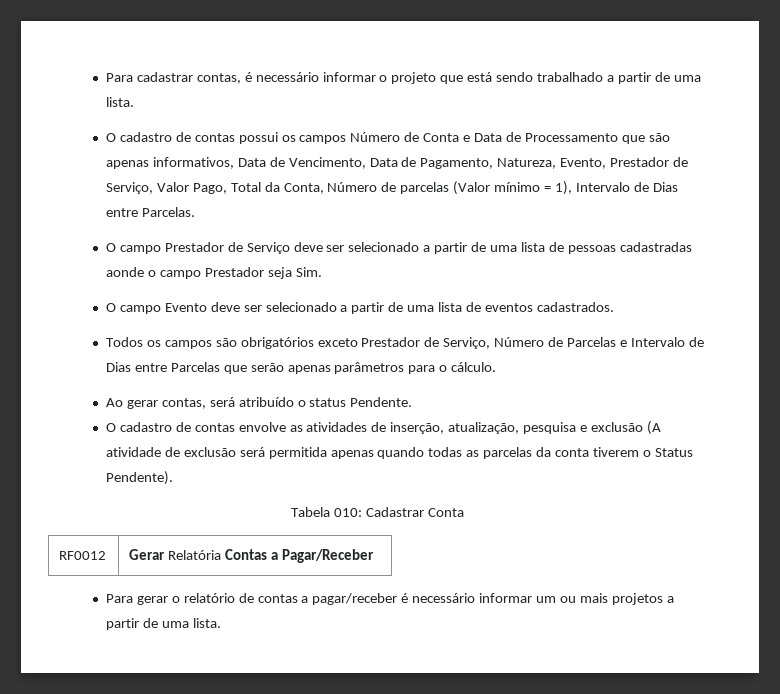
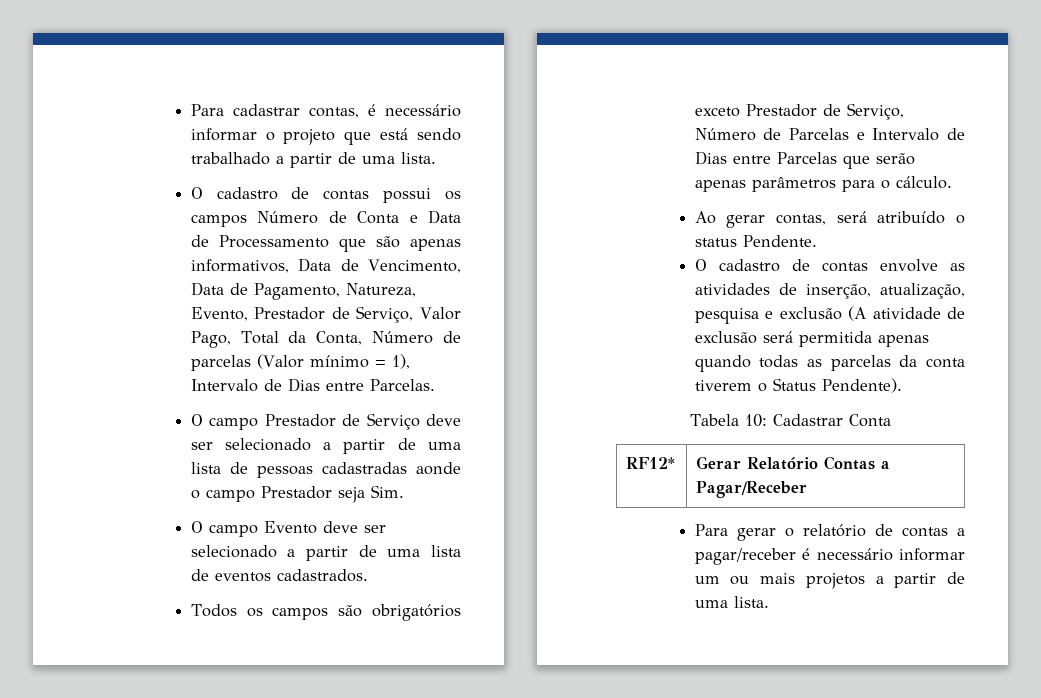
[334,508,363,517] 010: -> [744,414,767,427] 10:
[59,551,107,560] RF0012 -> [626,457,676,469] RF12*
[168,550,222,560] Relatória -> [747,457,819,470] Relatório

